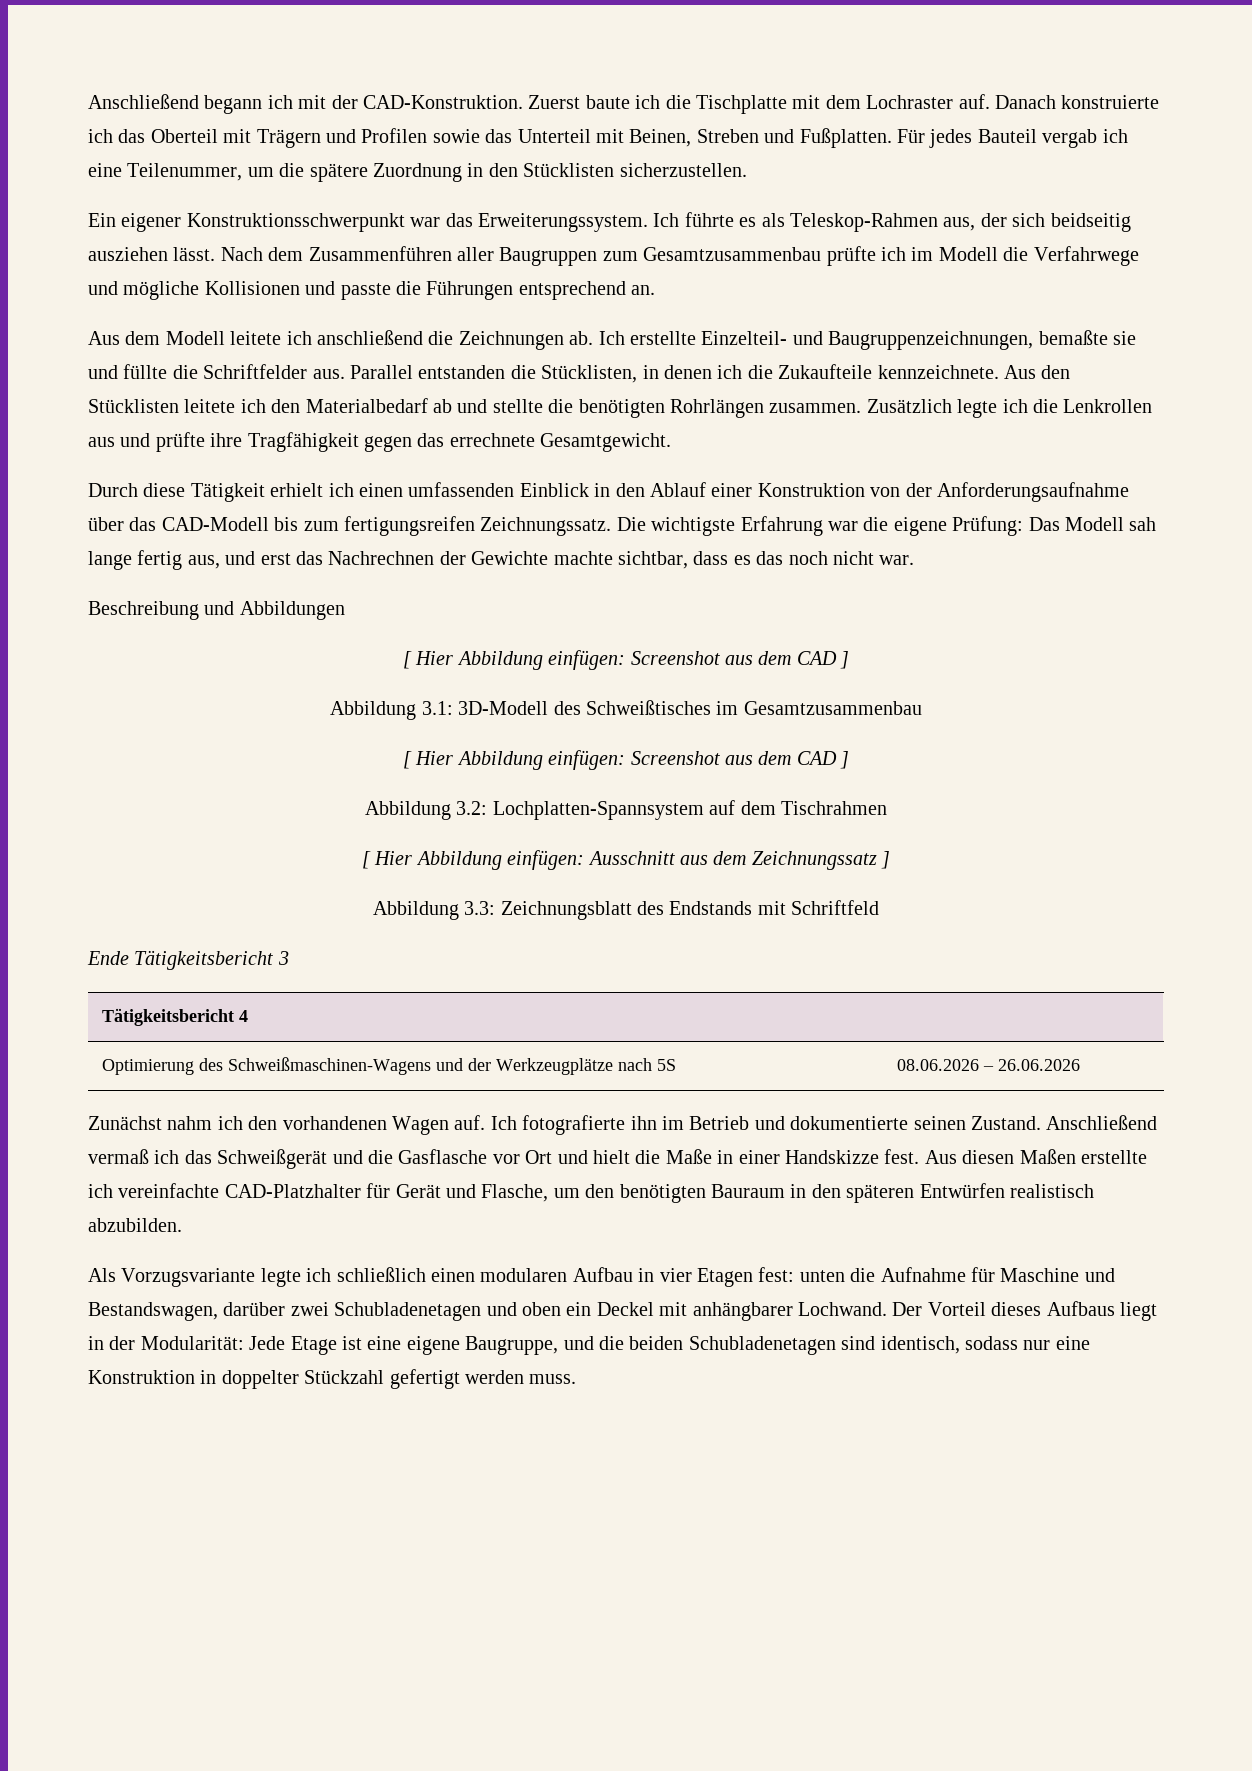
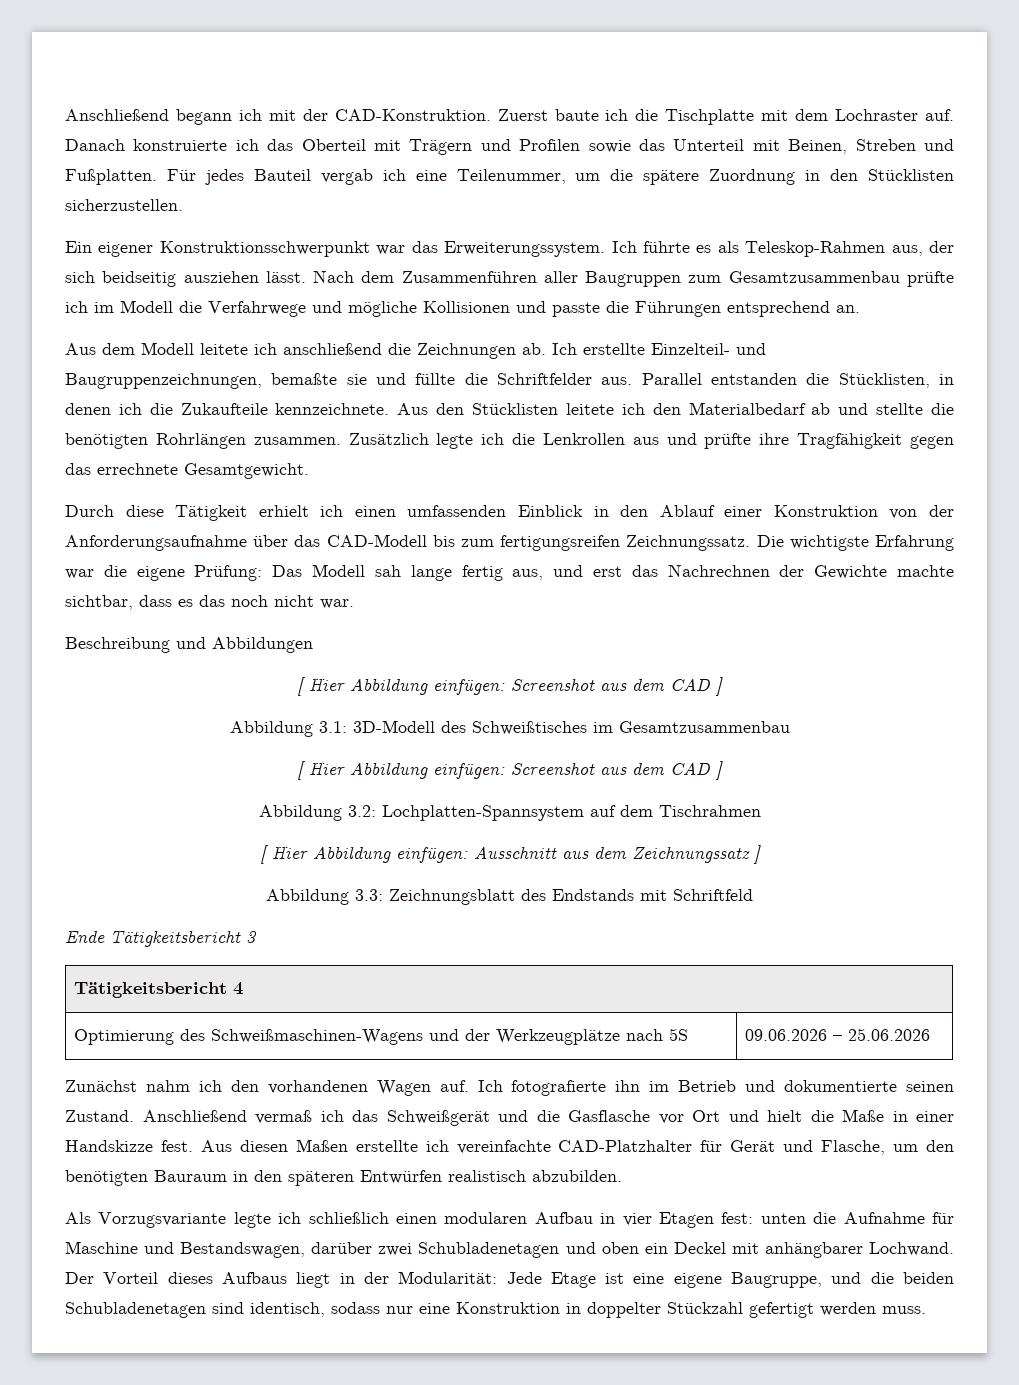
[897,1059,1081,1071] 08.06.2026 – 26.06.2026 -> [745,1028,931,1041] 09.06.2026 – 25.06.2026

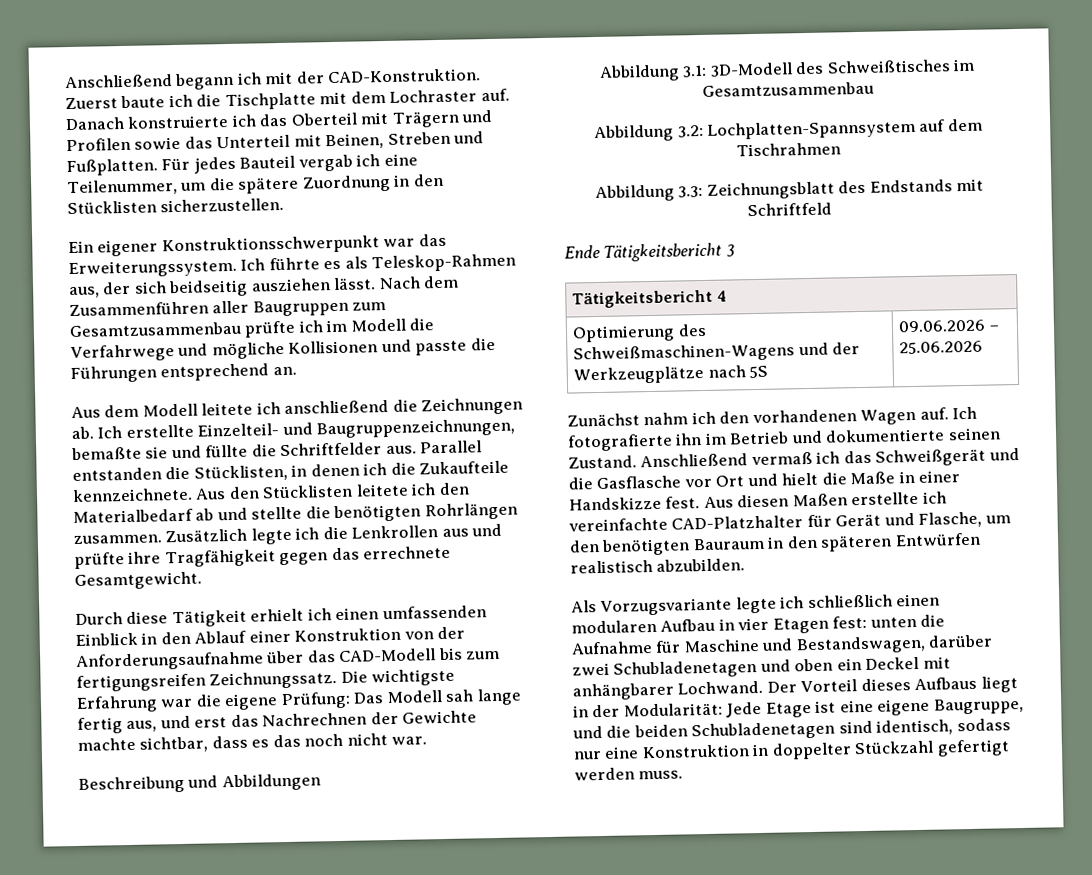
[297,677,723,696] // [ Hier Abbildung einfügen: Screenshot aus dem CAD ] -> (321, 782) none
[297,761,723,780] // [ Hier Abbildung einfügen: Screenshot aus dem CAD ] -> (874, 89) none
[259,845,761,864] // [ Hier Abbildung einfügen: Ausschnitt aus dem Zeichnungssatz ] -> (841, 149) none

